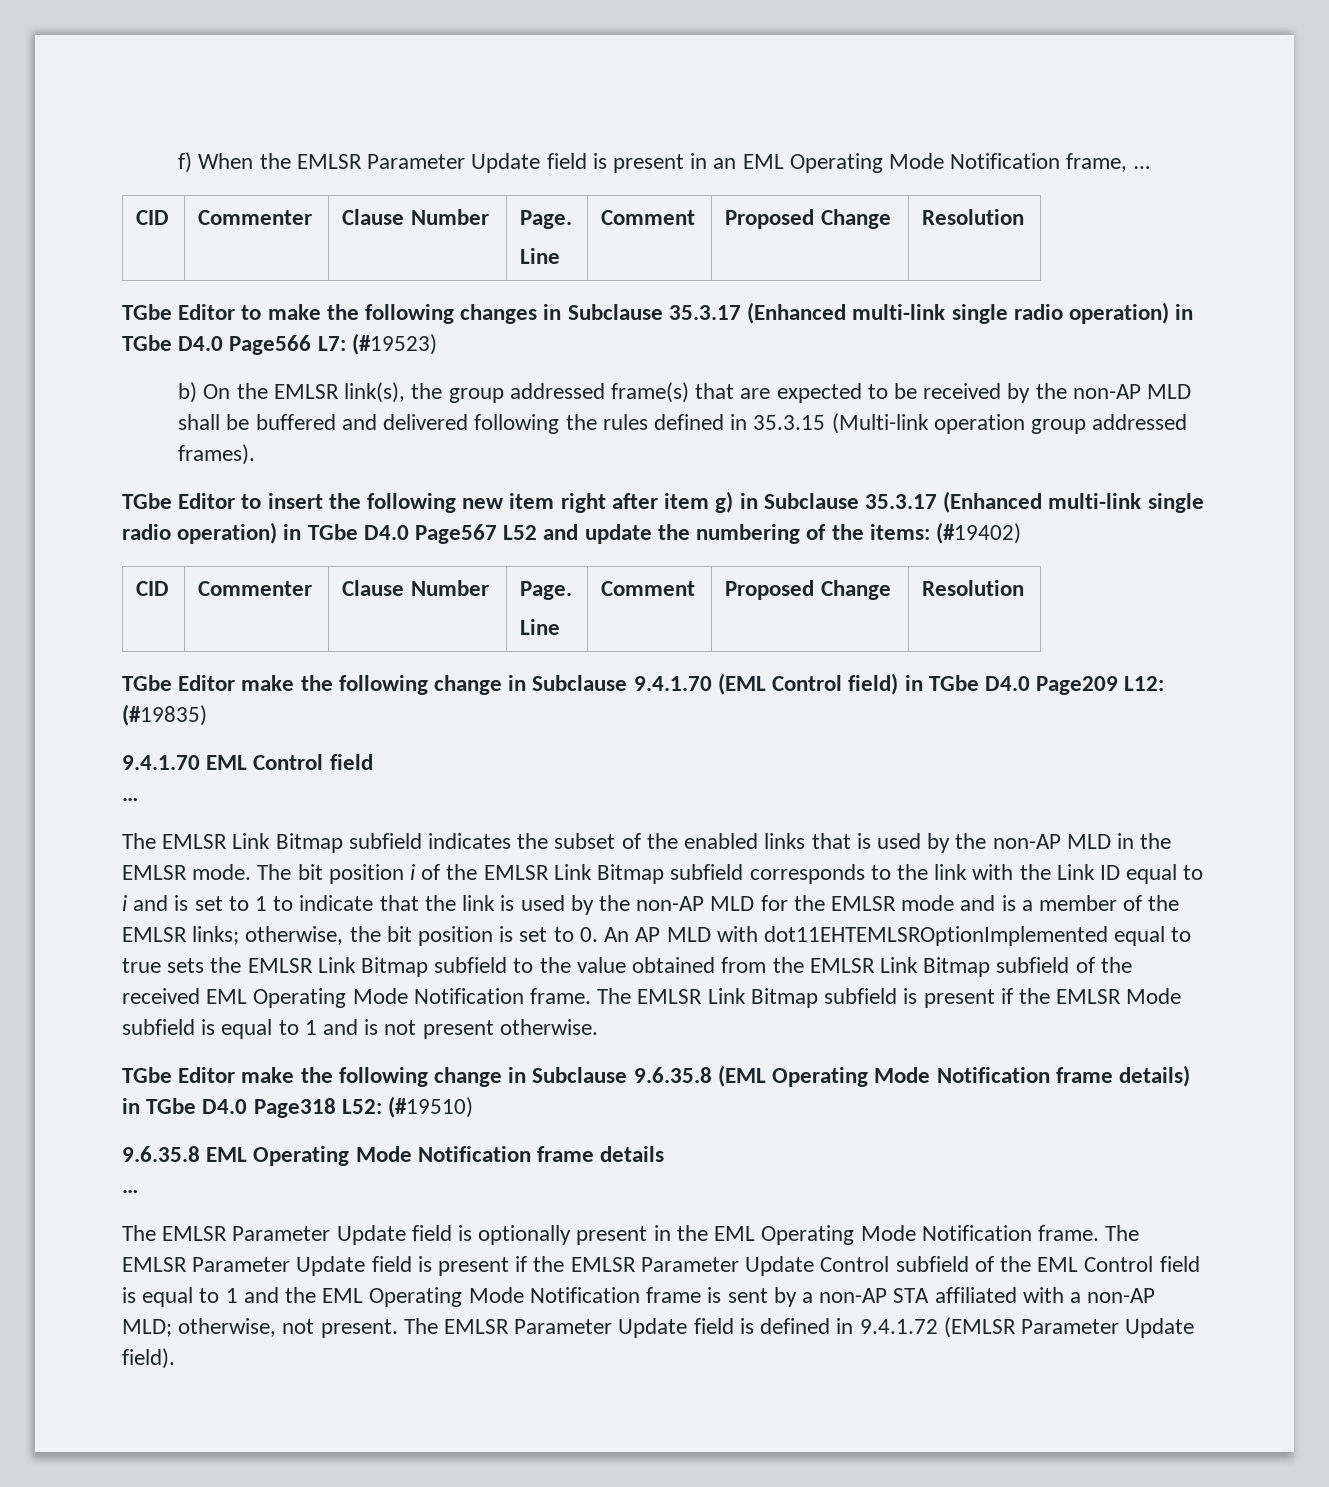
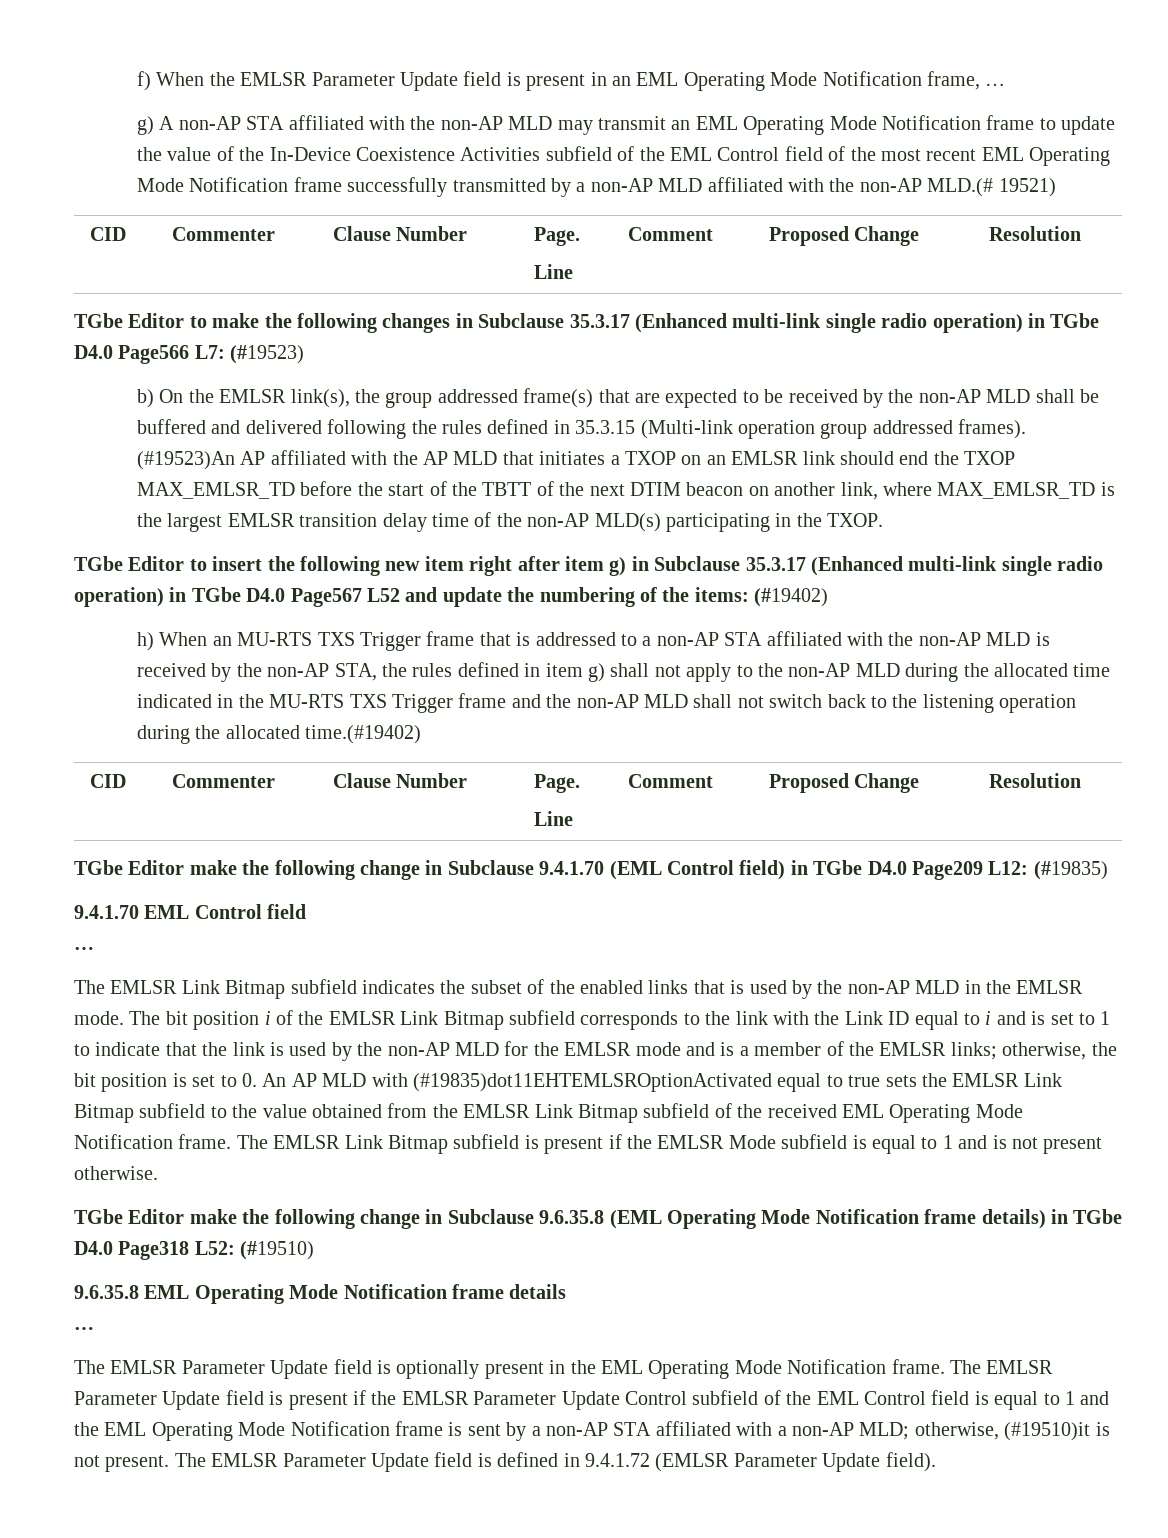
(1150, 167) none -> [137,115,1116,135] [137,146,1111,166] [137,177,1056,197] // g) A non-AP STA affiliated with the non-AP MLD may transmit an EML Operating Mode Notification frame to update the value of the In-Device Coexistence Activities subfield of the EML Control field of the most recent EML Operating Mode Notification frame successfully transmitted by a non-AP MLD affiliated with the non-AP MLD.(# 19521)
(256, 454) none -> [137,450,1016,470] [137,481,1115,500] [137,512,884,532] (#19523)An AP affiliated with the AP MLD that initiates a TXOP on an EMLSR link should end the TXOP MAX_EMLSR_TD before the start of the TBTT of the next DTIM beacon on another link, where MAX_EMLSR_TD is the largest EMLSR transition delay time of the non-AP MLD(s) participating in the TXOP.
(1021, 533) none -> [137,631,1050,651] [137,662,1111,682] [137,693,1077,713] [137,725,422,744] // h) When an MU-RTS TXS Trigger frame that is addressed to a non-AP STA affiliated with the non-AP MLD is received by the non-AP STA, the rules defined in item g) shall not apply to the non-AP MLD during the allocated time indicated in the MU-RTS TXS Trigger frame and the non-AP MLD shall not switch back to the listening operation during the allocated time.(#19402)
[763,926,1108,946] dot11EHTEMLSROptionImplemented -> [413,1073,772,1092] (#19835)dot11EHTEMLSROptionActivated
(277, 1327) none -> [1004,1422,1110,1441] (#19510)it is

